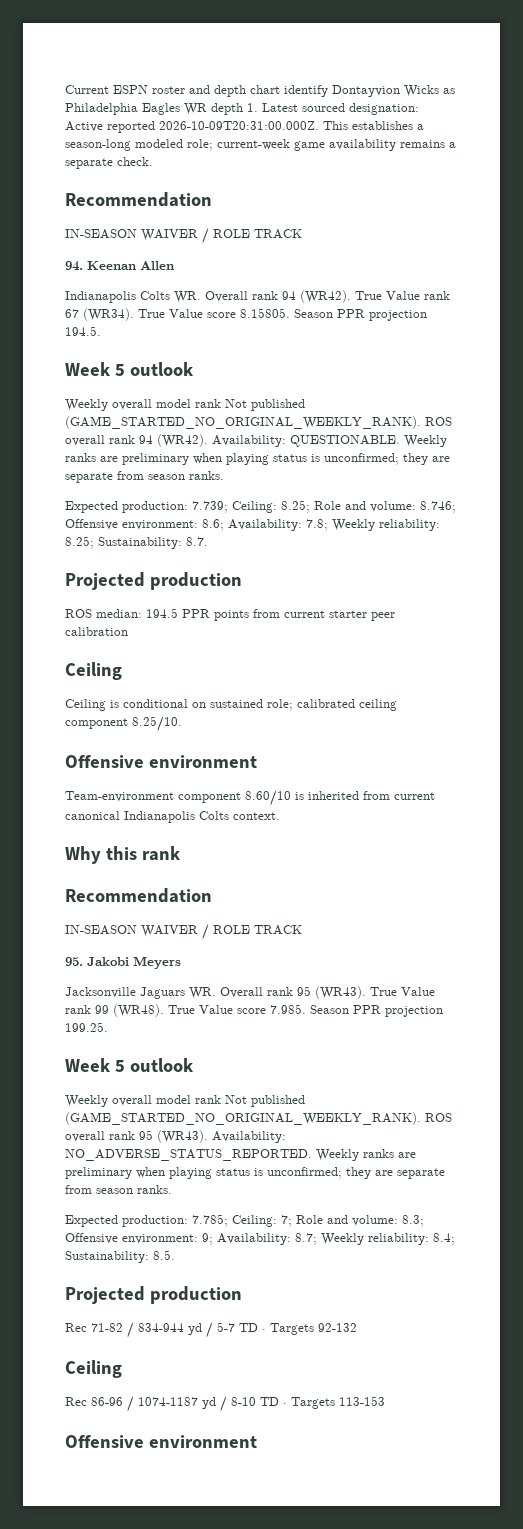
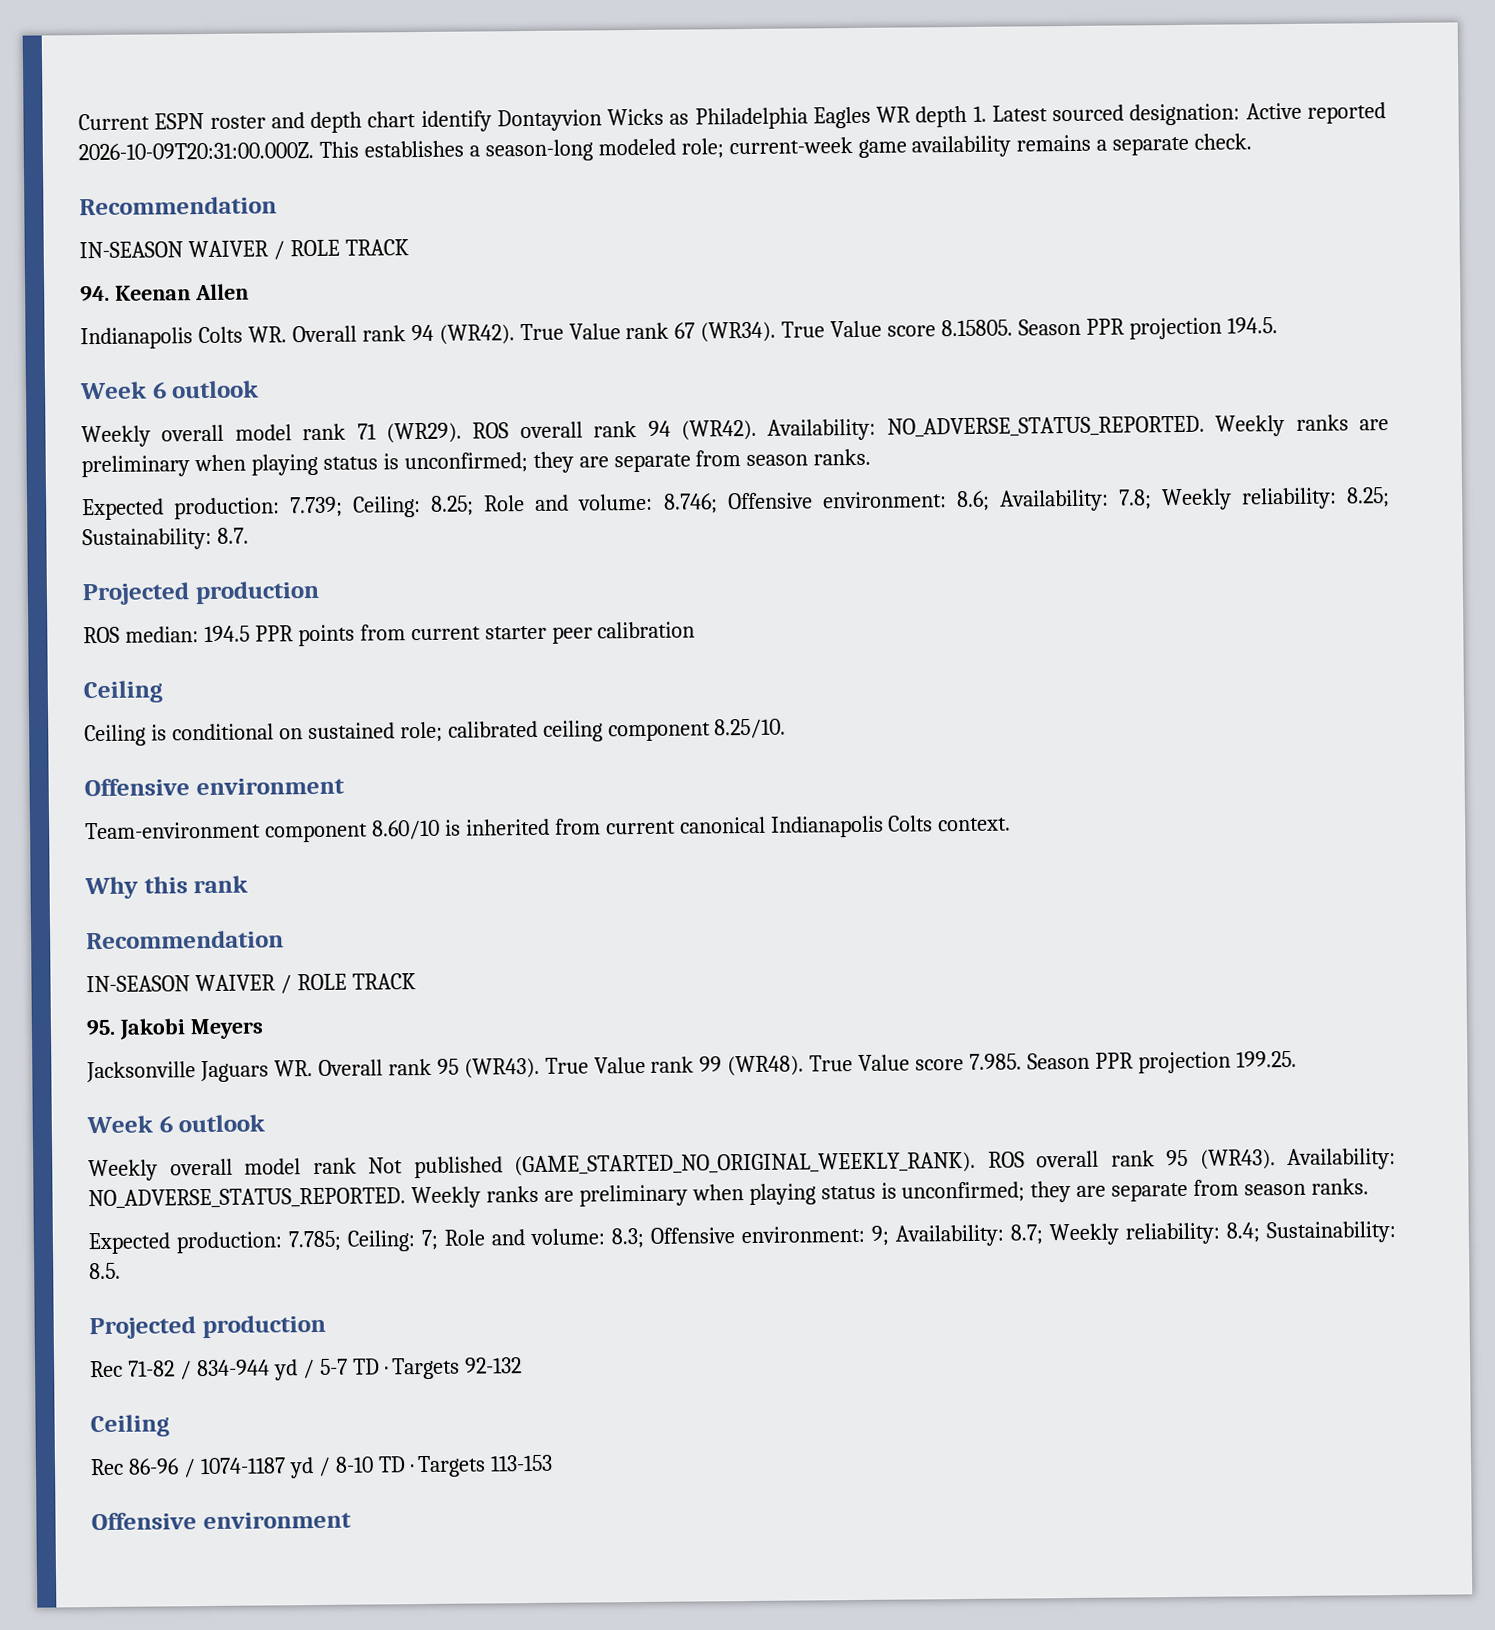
[114,362,194,376] [65,399,305,411] [65,416,421,429] 5 outlook // Weekly overall model rank Not published (GAME_STARTED_NO_ORIGINAL_WEEKLY_RANK). -> [151,380,260,399] [81,422,462,448] 6 outlook // Weekly overall model rank 71 (WR29).
[290,435,400,447] QUESTIONABLE. -> [886,415,1205,438] NO_ADVERSE_STATUS_REPORTED.
[114,1060,125,1072] 5 -> [158,1115,173,1133] 6

